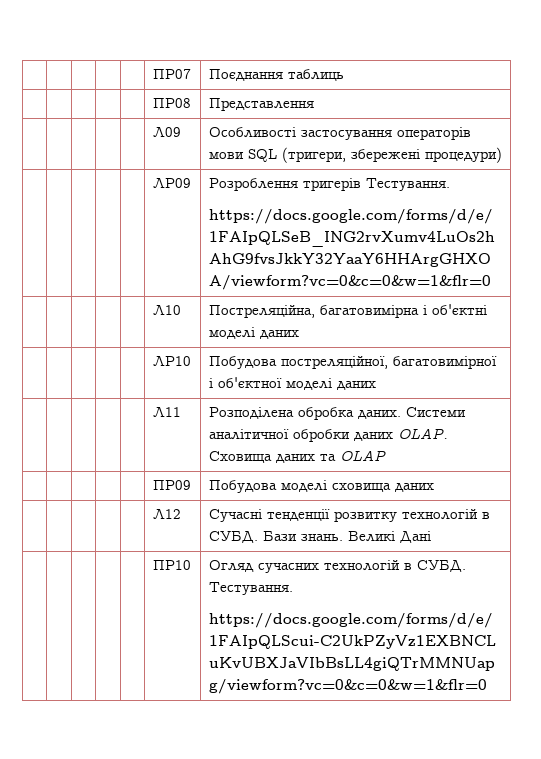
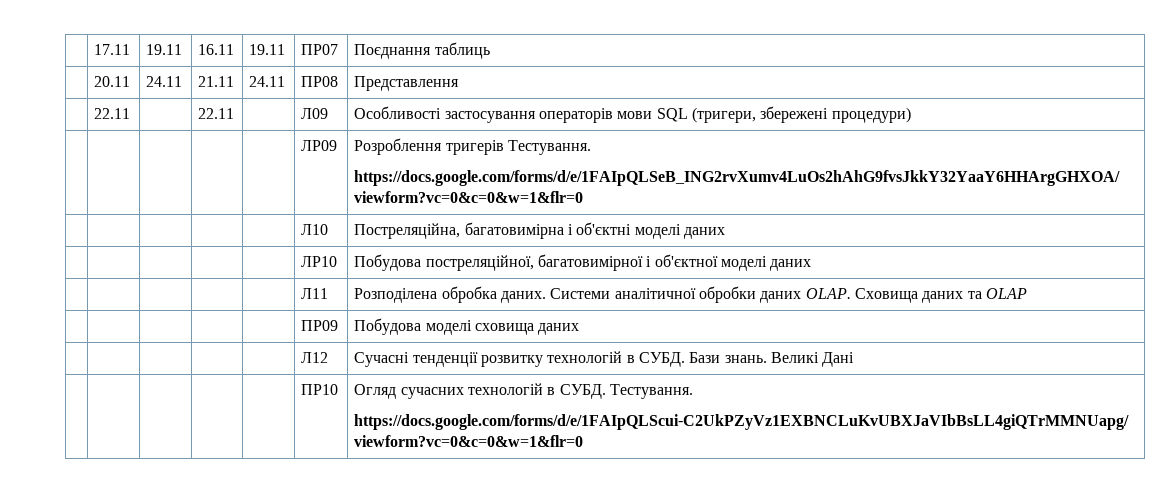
(152, 74) | | | | -> [94,44,131,55] [146,44,183,55] [198,44,235,55] [249,44,286,55] | 17.11 | 19.11 | 16.11 | 19.11
(344, 75) | | | -> [94,76,131,87] [146,76,183,87] [198,76,235,87] [249,76,286,87] 20.11 | 24.11 | 21.11 | 24.11
(314, 104) | | -> [94,108,131,119] [198,108,235,119] 22.11 | | 22.11

